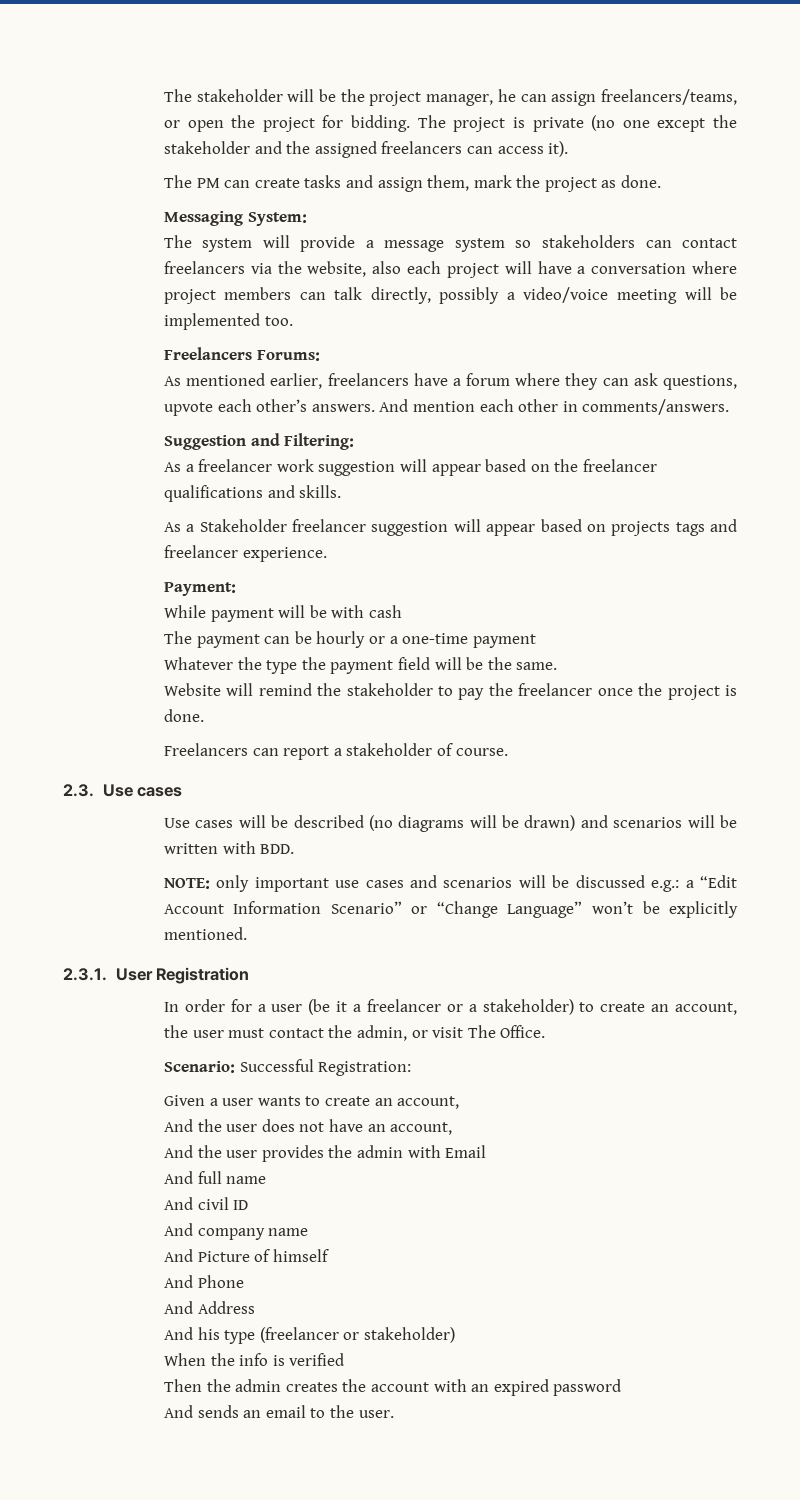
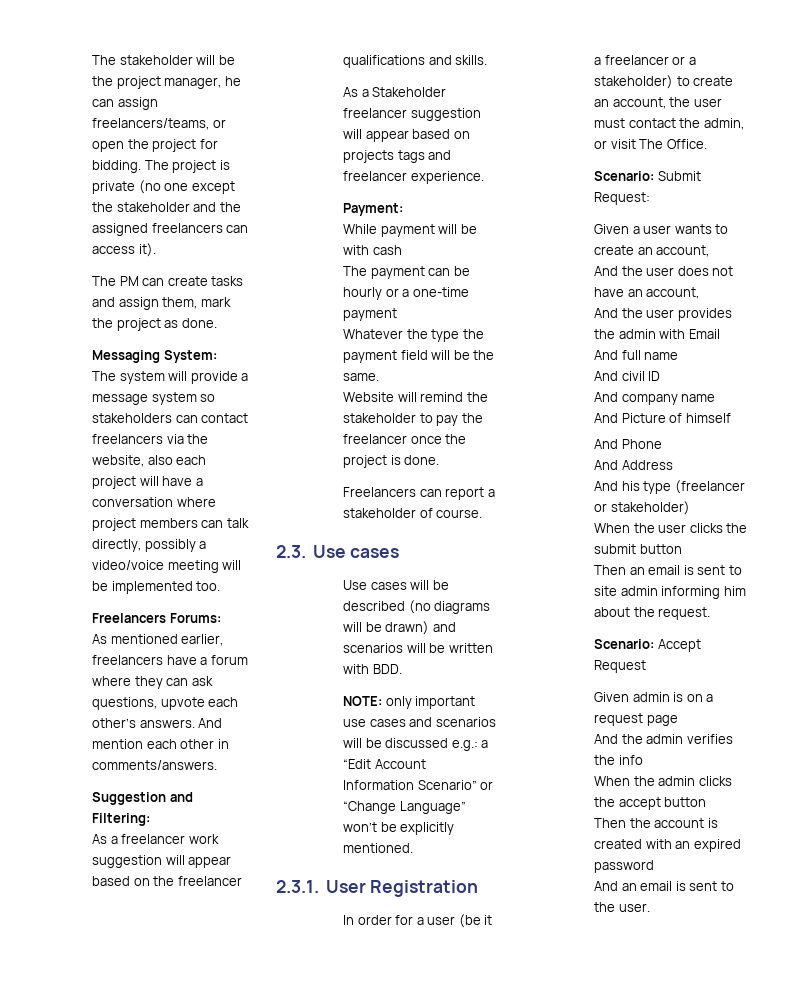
[239,1059,412,1076] Successful Registration: -> [657,171,701,181] [594,192,651,205] Submit Request:
[239,1353,345,1366] [163,1379,429,1392] info is verified // Then the admin creates the account -> [658,523,748,533] [594,544,682,554] [594,565,742,575] [594,586,746,599] [594,607,711,620] [594,639,701,652] [594,660,647,673] [594,692,714,702] [594,713,678,726] [594,734,733,744] [594,755,643,765] [594,776,732,786] [594,797,707,810] [594,818,718,828] [594,839,643,849] user clicks the submit button // Then an email is sent to site admin informing him about the request. // Scenario: Accept Request // Given admin is on a request page // And the admin verifies the info // When the admin clicks the accept button // Then the account is created
[197,1405,306,1418] sends an email -> [621,881,718,891] an email is sent

